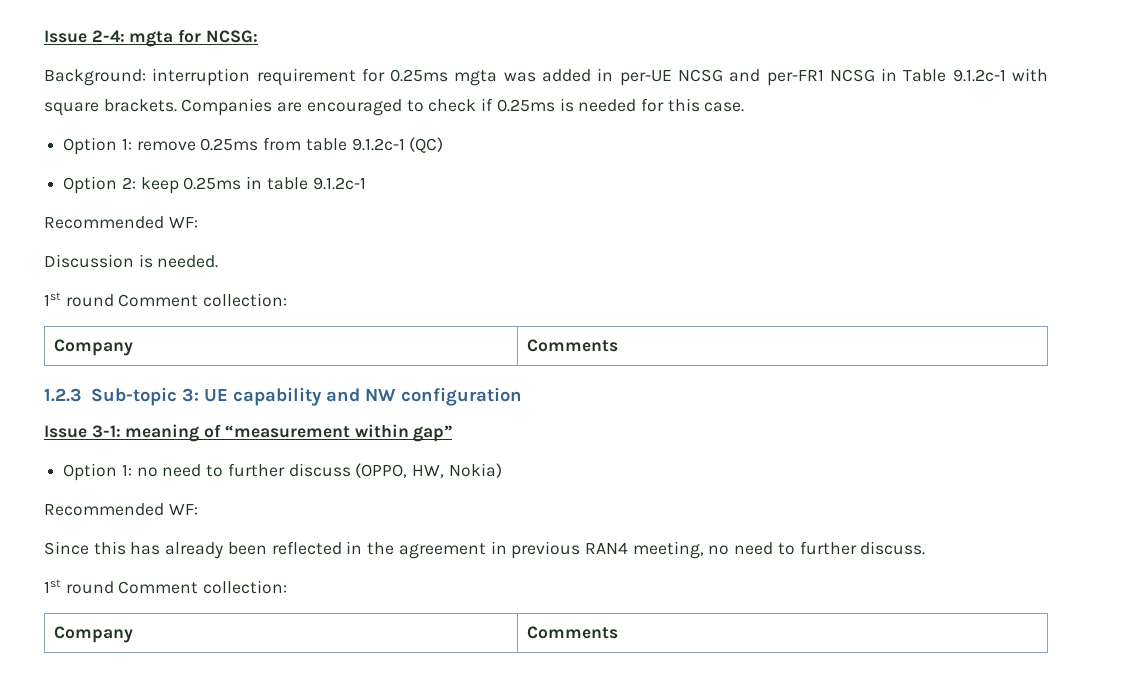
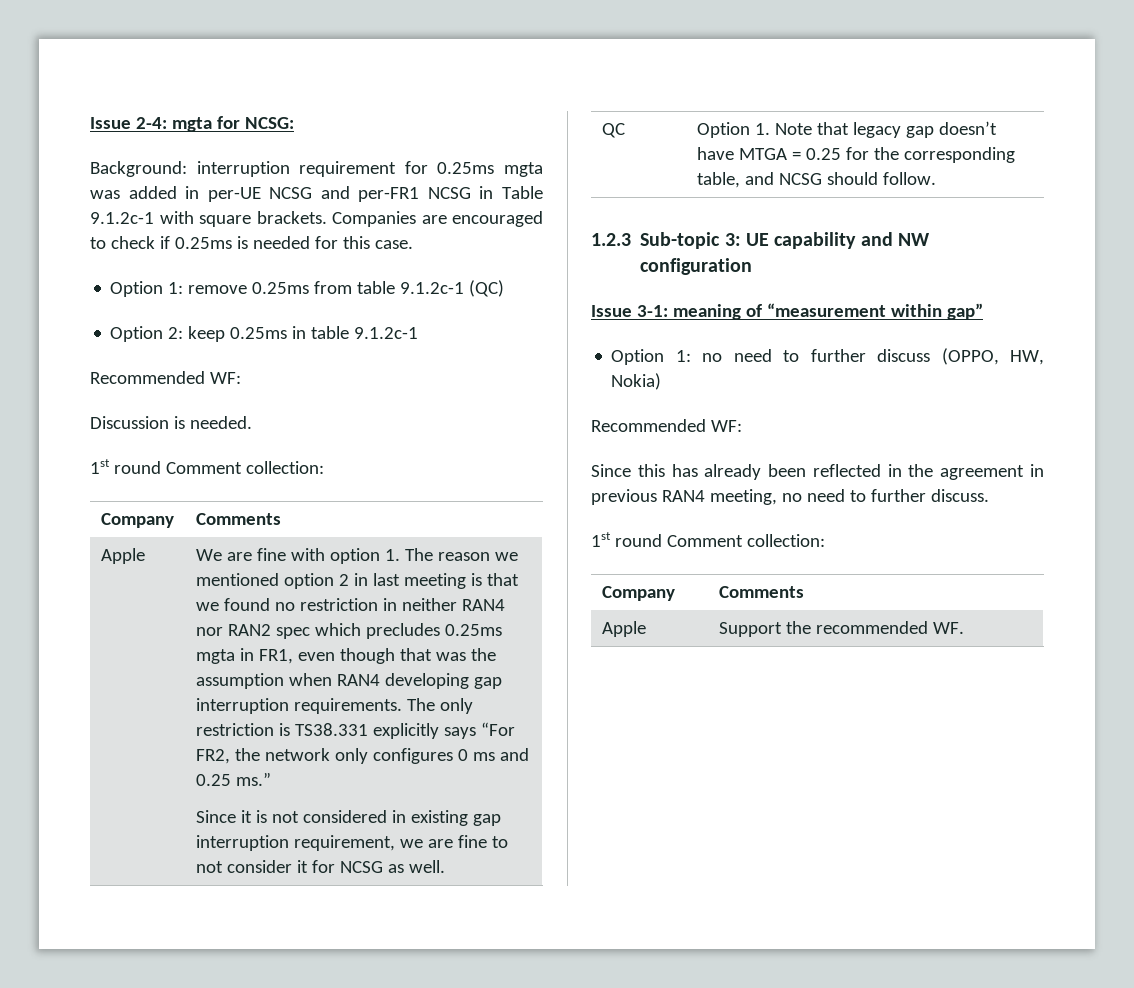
(619, 345) none -> [100,548,145,564] [195,548,518,564] [195,573,519,589] [195,598,505,611] [195,623,502,639] [195,648,496,664] [195,673,502,689] [195,698,473,714] [195,722,515,739] [195,748,529,764] [195,772,271,786] [195,810,501,826] [195,835,508,851] [195,860,445,873] [601,123,625,138] [696,121,997,138] [696,147,1015,163] [696,172,936,188] // Apple | We are fine with option 1. The reason we mentioned option 2 in last meeting is that we found no restriction in neither RAN4 nor RAN2 spec which precludes 0.25ms mgta in FR1, even though that was the assumption when RAN4 developing gap interruption requirements. The only restriction is TS38.331 explicitly says “For FR2, the network only configures 0 ms and 0.25 ms.” // Since it is not considered in existing gap interruption requirement, we are fine to not consider it for NCSG as well. // QC | Option 1. Note that legacy gap doesn’t have MTGA = 0.25 for the corresponding table, and NCSG should follow.
(619, 632) none -> [601,621,646,637] [718,621,964,637] // Apple | Support the recommended WF.

